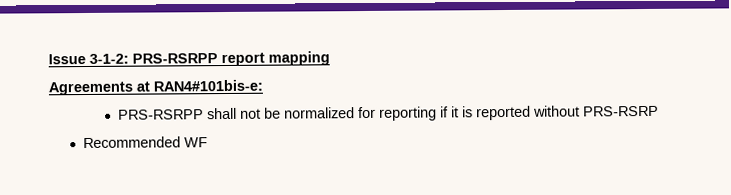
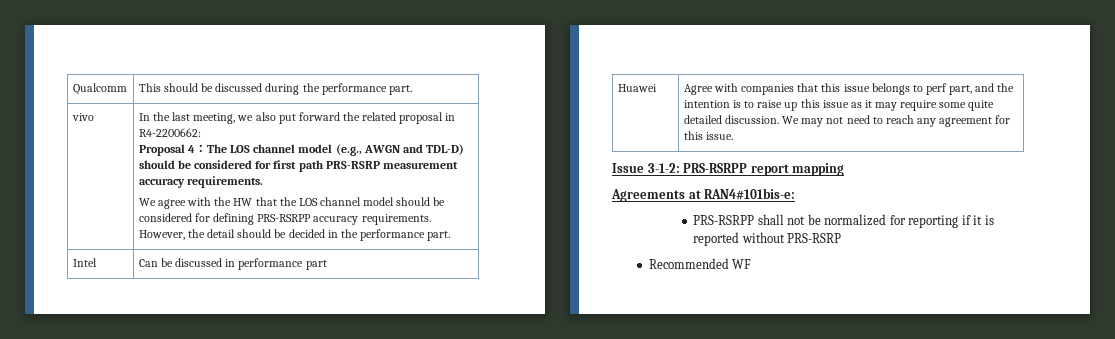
(48, 59) none -> [72,83,127,95] [138,83,412,95] [71,113,94,121] [138,112,456,124] [138,128,201,137] [138,144,464,156] [138,160,458,172] [138,176,264,188] [138,197,446,209] [138,213,431,225] [138,229,450,241] [72,258,97,267] [138,258,327,270] [617,84,657,92] [683,83,1015,95] [683,99,995,111] [683,115,1011,127] [683,131,734,140] Qualcomm | This should be discussed during the performance part. // vivo | In the last meeting, we also put forward the related proposal in R4-2200662: // Proposal 4：The LOS channel model (e.g., AWGN and TDL-D) should be considered for first path PRS-RSRP measurement accuracy requirements. // We agree with the HW that the LOS channel model should be considered for defining PRS-RSRPP accuracy requirements. However, the detail should be decided in the performance part. // Intel | Can be discussed in performance part // Huawei | Agree with companies that this issue belongs to perf part, and the intention is to raise up this issue as it may require some quite detailed discussion. We may not need to reach any agreement for this issue. //

